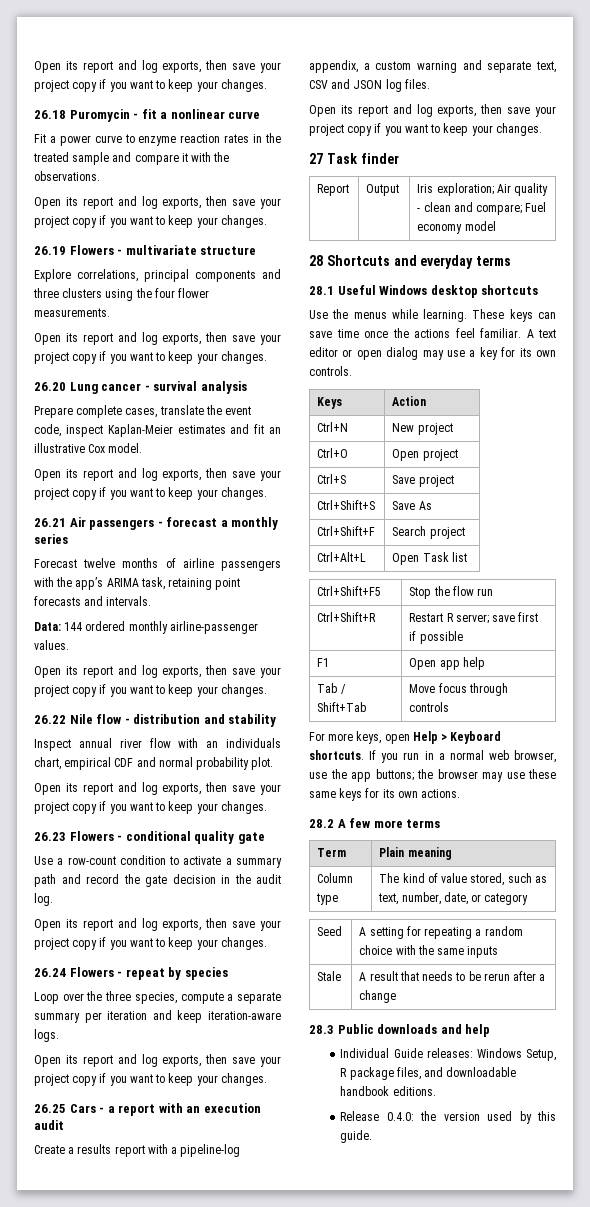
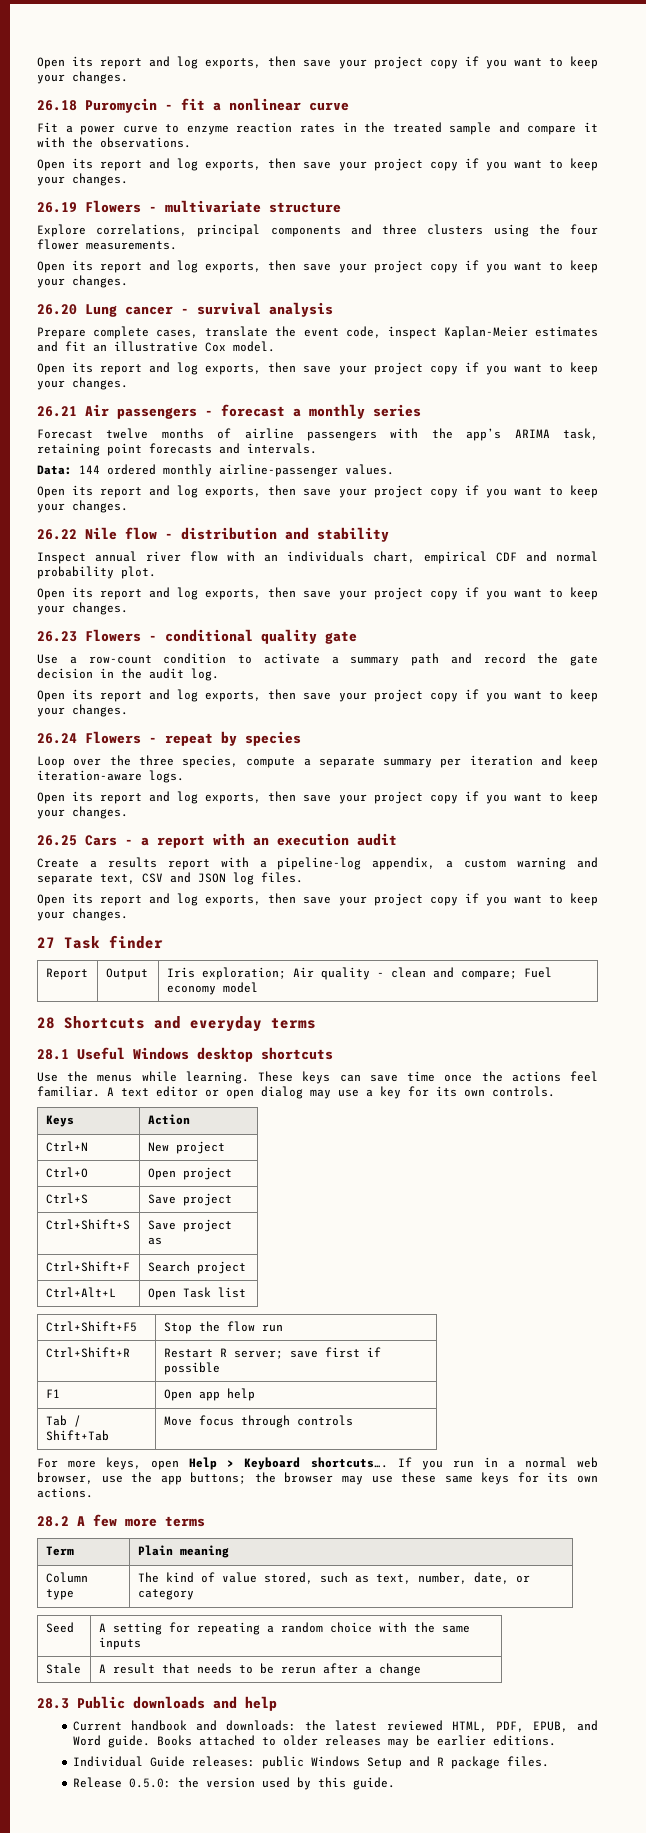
[418,501,432,510] As -> [182,1219,232,1232] [147,1237,162,1245] project as
[309,750,364,760] shortcuts. -> [310,1457,388,1468] shortcuts….
[340,1048,556,1061] [340,1067,517,1080] [340,1086,436,1096] Individual Guide releases: Windows Setup, R package files, and downloadable handbook editions. -> [72,1720,598,1732] [72,1735,556,1748] [72,1756,549,1769] Current handbook and downloads: the latest reviewed HTML, PDF, EPUB, and Word guide. Books attached to older releases may be earlier editions. // Individual Guide releases: public Windows Setup and R package files.
[386,1112,414,1121] 0.4.0: -> [128,1778,171,1788] 0.5.0:

